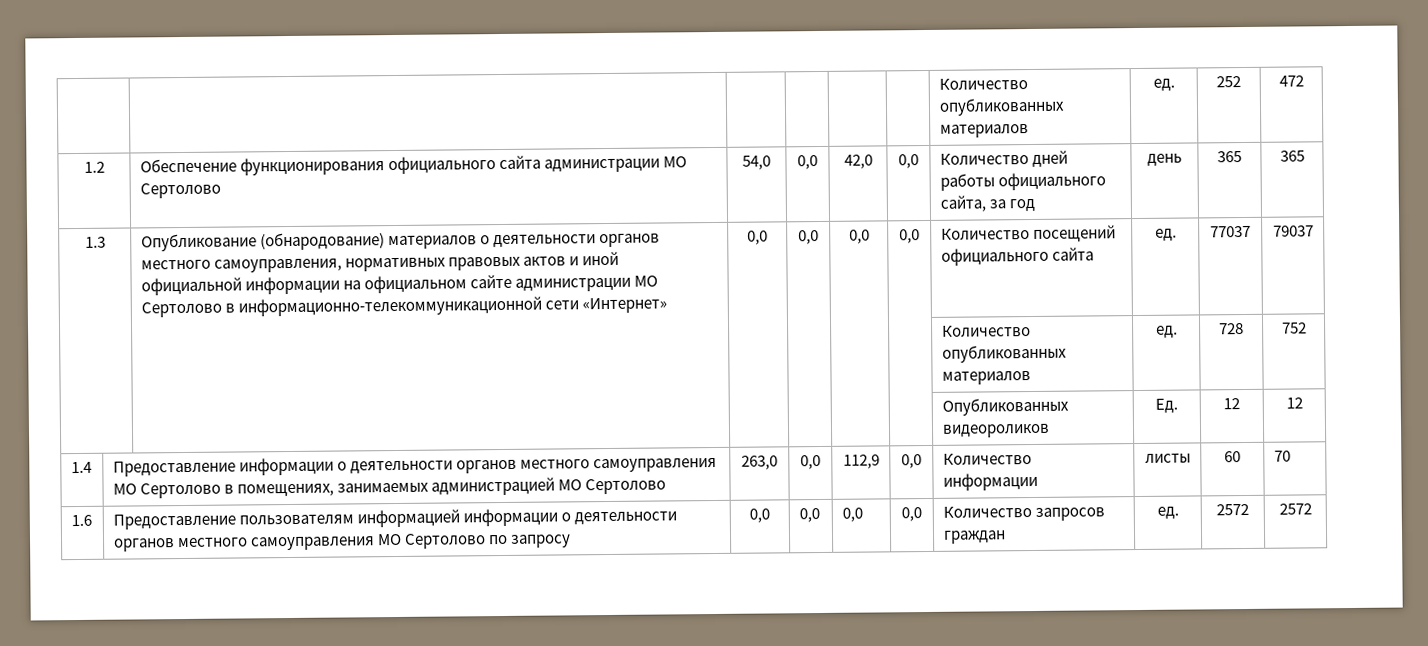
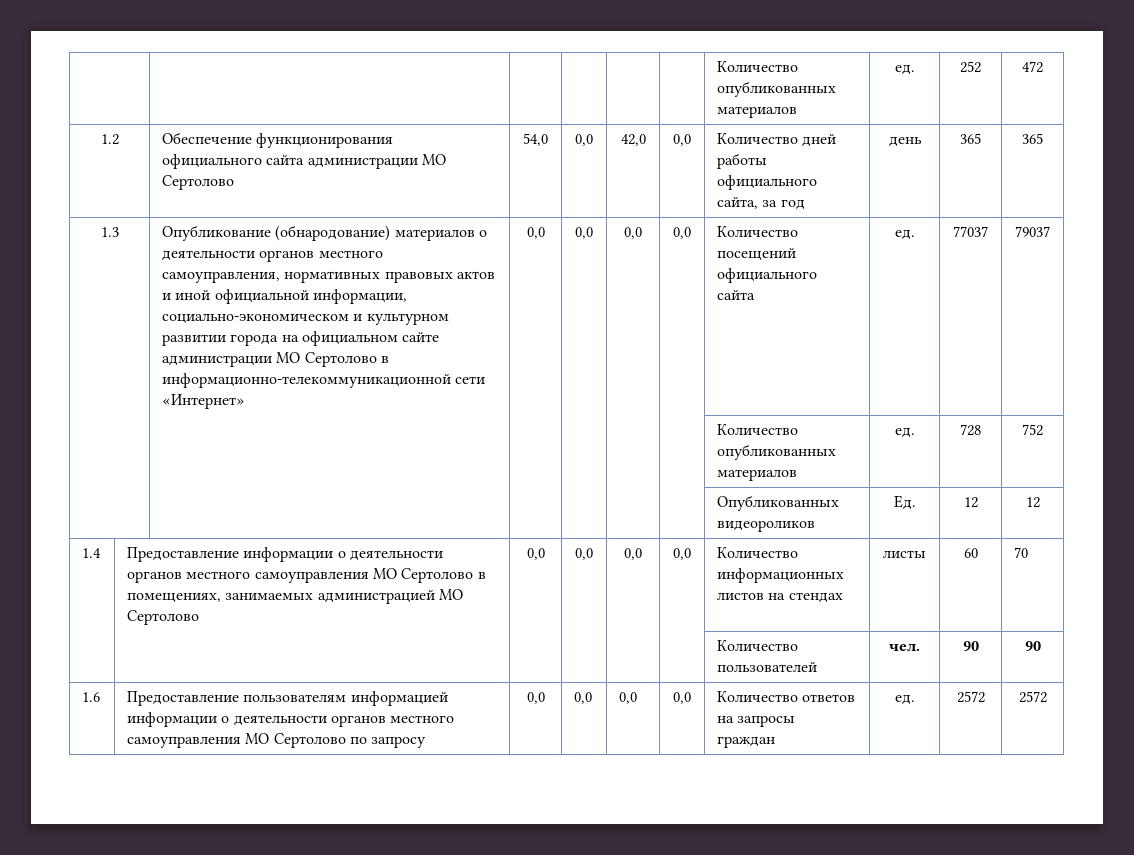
[244,276,340,295] информации -> [313,289,408,304] [162,313,449,325] [162,334,279,346] информации, социально-экономическом и культурном развитии города
[741,455,778,470] [800,455,821,470] [842,454,880,469] [901,454,922,469] [942,453,1032,465] [942,472,1038,491] 263,0 | 0,0 | 112,9 | 0,0 | Количество информации -> [526,548,545,560] [575,548,593,560] [624,548,642,560] [673,548,691,560] [717,547,799,558] [717,568,845,583] [717,592,843,603] 0,0 | 0,0 | 0,0 | 0,0 | Количество информационных листов на стендах
(1291, 456) none -> [717,640,799,651] [717,662,818,672] [889,644,920,651] [962,641,979,651] [1024,641,1041,651] // | | | | | | Количество пользователей | чел. | 90 | 90
[1034,507,1105,521] запросов -> [802,694,856,702] [717,715,796,727] ответов на запросы

